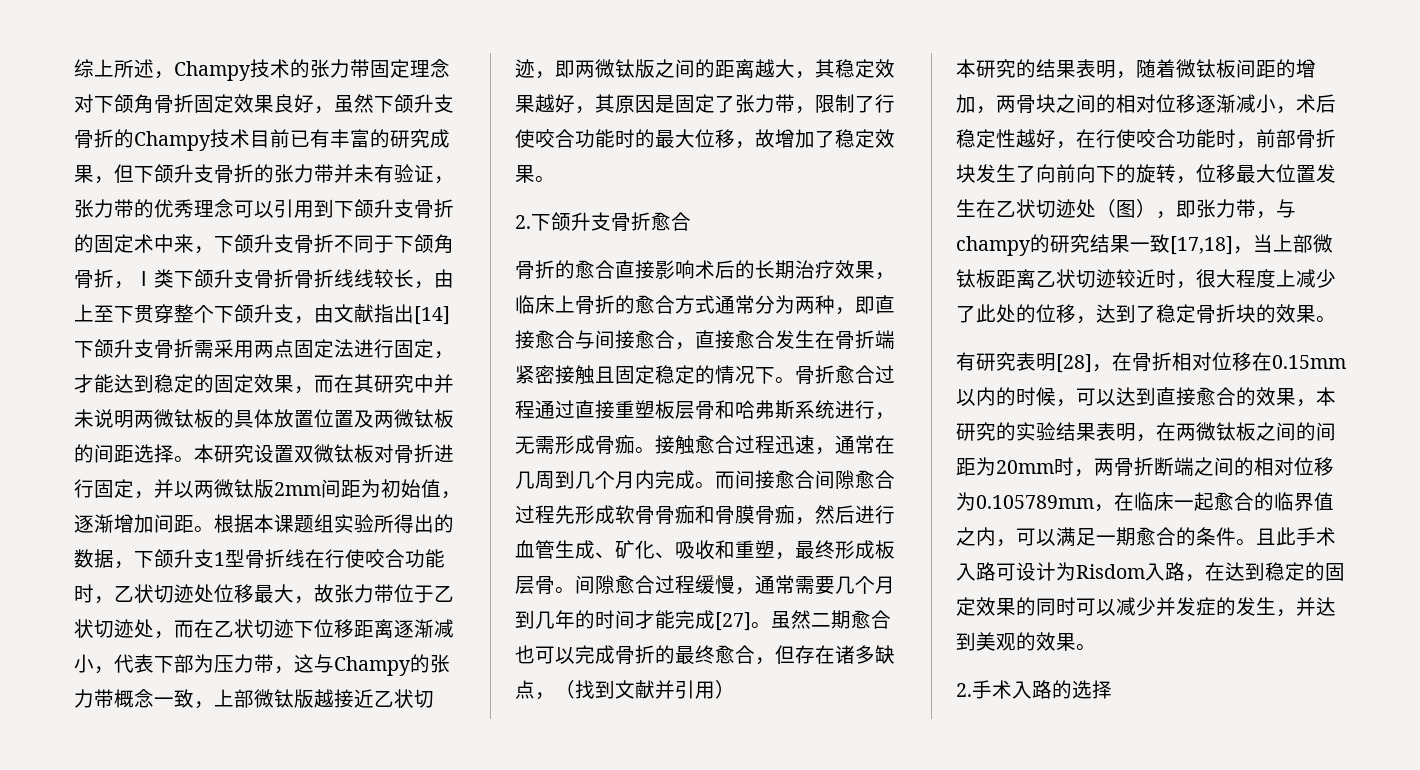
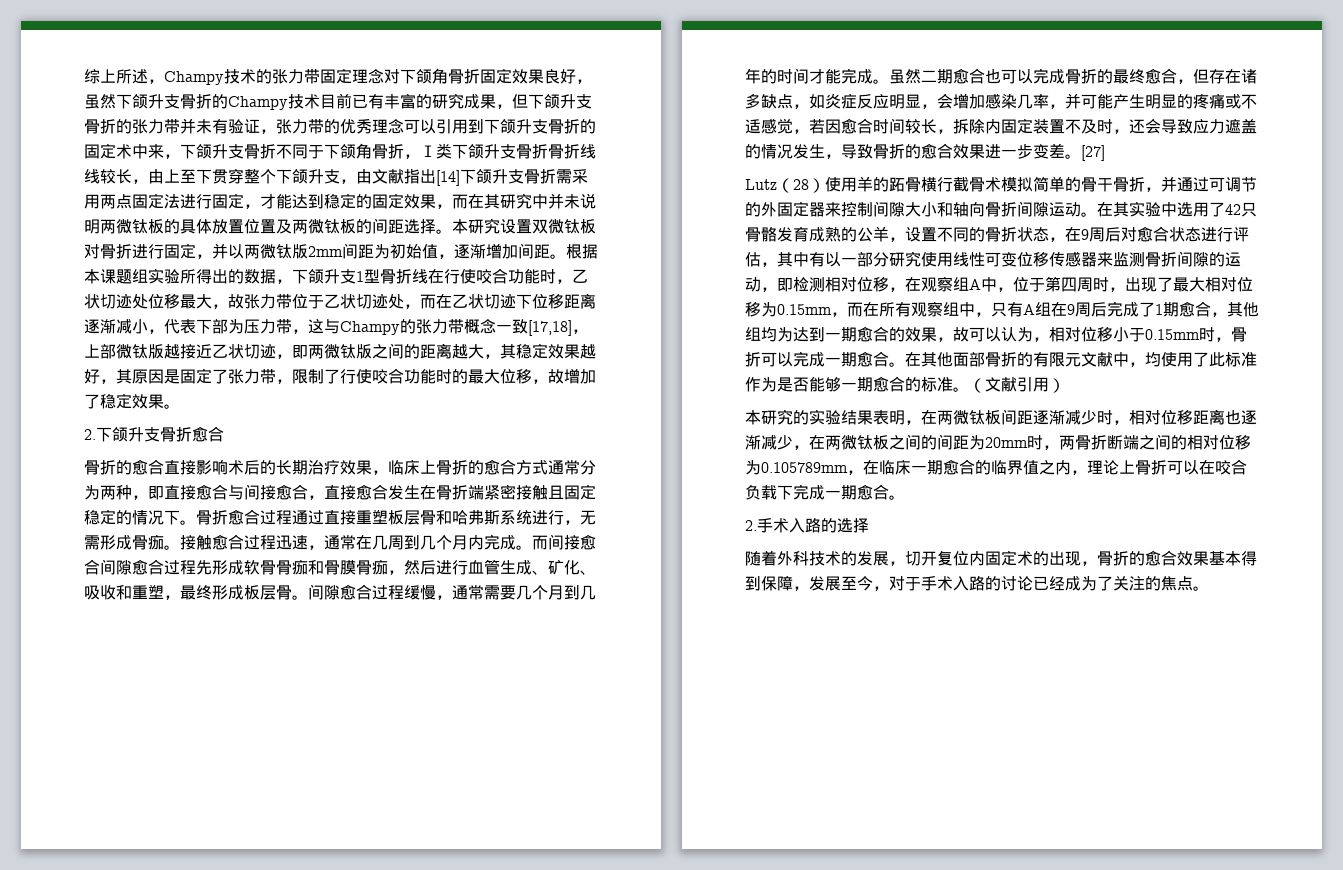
(194, 698) none -> [528,320,572,336] [17,18]
[715,612,751,631] [27] -> (873, 76) none
[555,680,735,699] [956,59,1316,79] [956,94,1336,114] [956,129,1336,149] [956,164,1336,184] [956,199,1296,219] [956,234,1333,256] [956,269,1336,289] [956,304,1336,324] [956,352,1346,373] [956,387,1316,407] （找到文献并引用） // 本研究的结果表明，随着微钛板间距的增加，两骨块之间的相对位移逐渐减小，术后稳定性越好，在行使咬合功能时，前部骨折块发生了向前向下的旋转，位移最大位置发生在乙状切迹处（图），即张力带，与champy的研究结果一致[17,18]，当上部微钛板距离乙状切迹较近时，很大程度上减少了此处的位移，达到了稳定骨折块的效果。 // 有研究表明[28]，在骨折相对位移在0.15mm以内的时候，可以达到直接愈合的效果， -> [809,93,1257,109] [745,118,1257,134] [745,143,1105,161] [745,176,1257,193] [745,201,1257,217] [745,226,1249,242] [745,251,1241,267] [745,276,1253,292] [745,301,1259,317] [745,326,1247,342] [745,351,1257,367] [745,376,1065,393] 如炎症反应明显，会增加感染几率，并可能产生明显的疼痛或不适感觉，若因愈合时间较长，拆除内固定装置不及时，还会导致应力遮盖的情况发生，导致骨折的愈合效果进一步变差。[27] // Lutz（28）使用羊的跖骨横行截骨术模拟简单的骨干骨折，并通过可调节的外固定器来控制间隙大小和轴向骨折间隙运动。在其实验中选用了42只骨骼发育成熟的公羊，设置不同的骨折状态，在9周后对愈合状态进行评估，其中有以一部分研究使用线性可变位移传感器来监测骨折间隙的运动，即检测相对位移，在观察组A中，位于第四周时，出现了最大相对位移为0.15mm，而在所有观察组中，只有A组在9周后完成了1期愈合，其他组均为达到一期愈合的效果，故可以认为，相对位移小于0.15mm时，骨折可以完成一期愈合。在其他面部骨折的有限元文献中，均使用了此标准作为是否能够一期愈合的标准。（文献引用） //
(1256, 431) none -> [1001,409,1257,425] [745,435,889,450] 间距逐渐减少时，相对位移距离也逐渐减少，在两微钛板
[1194,492,1214,511] 起 -> [927,460,943,475] 期
[1016,527,1336,546] [956,562,1345,582] [956,597,1336,617] [956,632,1076,651] 可以满足一期愈合的条件。且此手术入路可设计为Risdom入路，在达到稳定的固定效果的同时可以减少并发症的发生，并达到美观的效果 -> [1087,459,1247,475] [745,484,889,500] 理论上骨折可以在咬合负载下完成一期愈合
(1112, 689) none -> [745,550,1257,566] [745,575,1209,591] // 随着外科技术的发展，切开复位内固定术的出现，骨折的愈合效果基本得到保障，发展至今，对于手术入路的讨论已经成为了关注的焦点。

